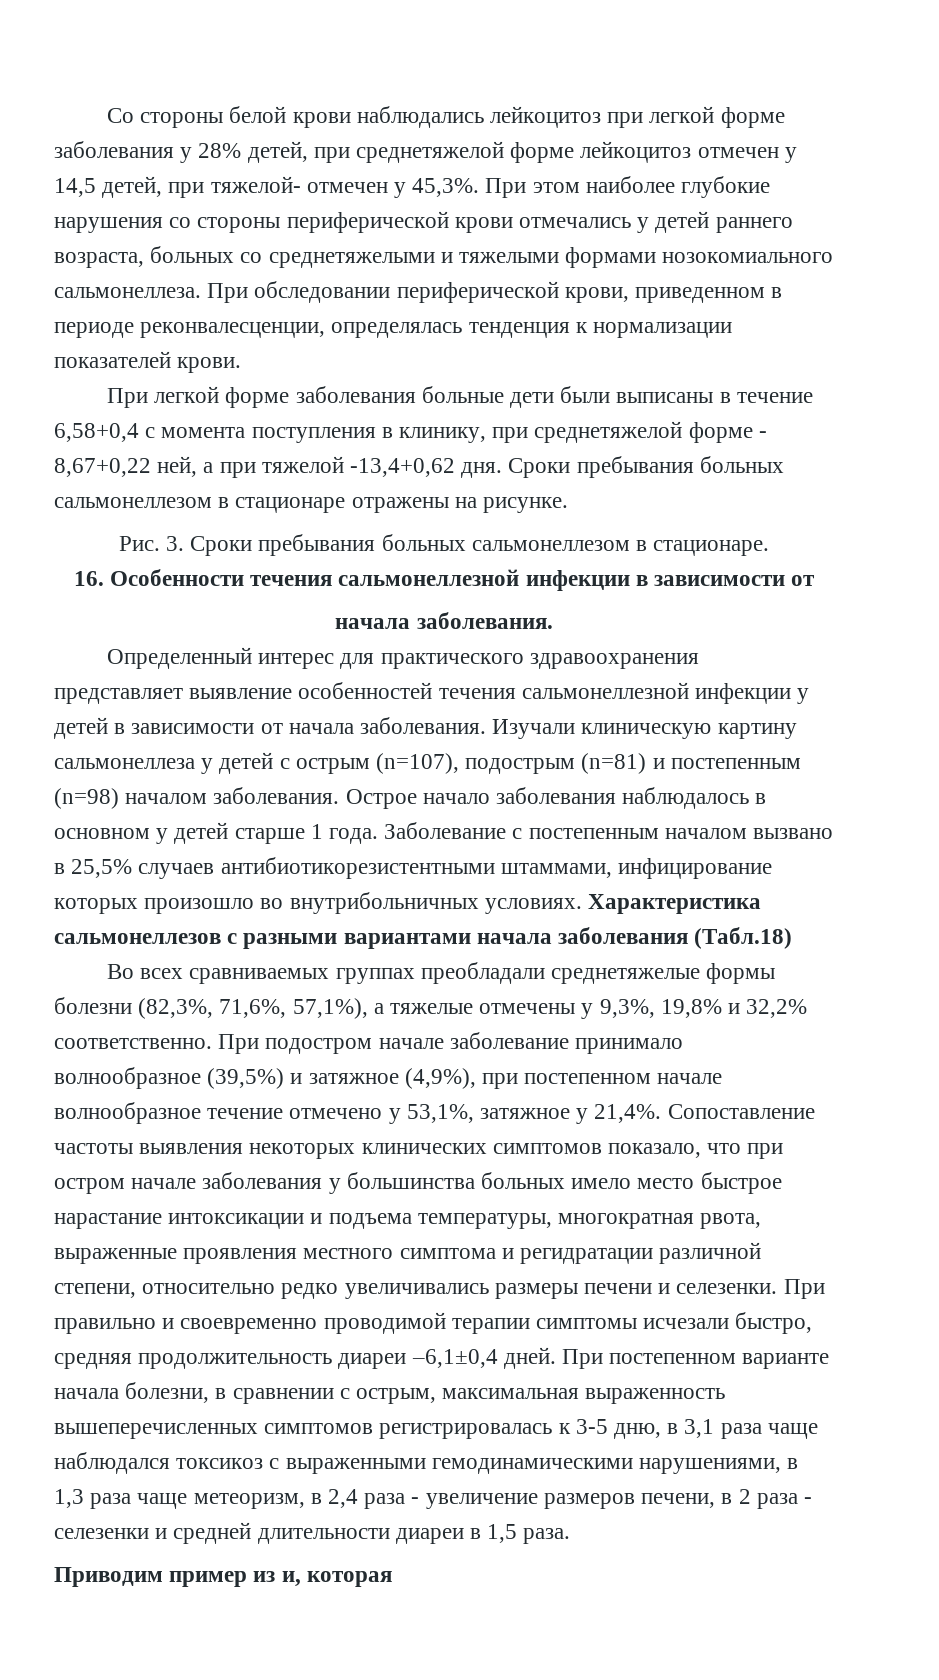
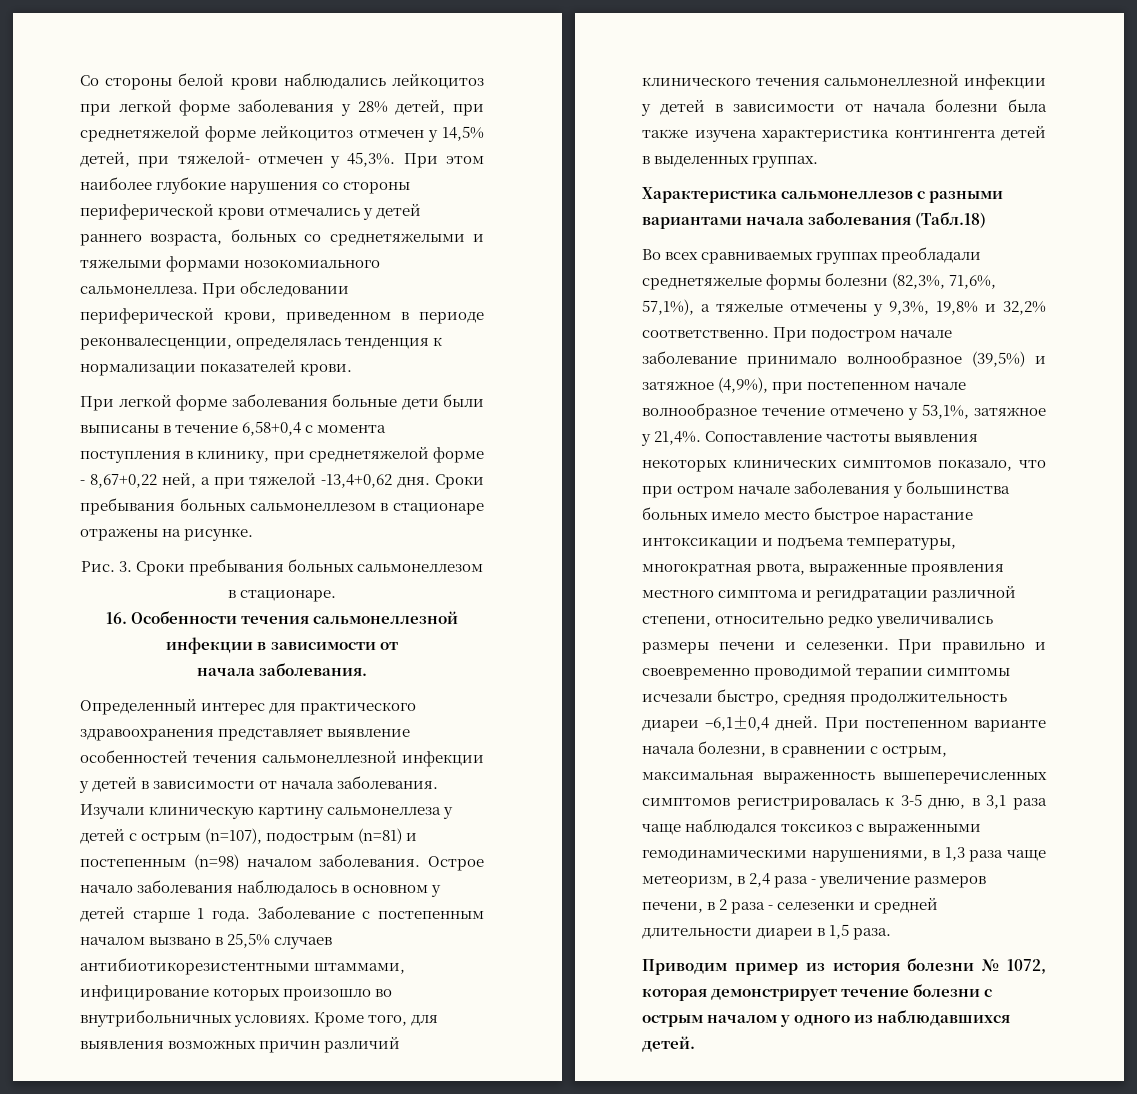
[54,178,96,197] 14,5 -> [441,126,484,141] 14,5%
(582, 906) none -> [314,1012,439,1027] [80,1036,401,1053] [642,73,1046,90] [641,99,1047,116] [642,125,1046,142] [642,156,819,168] Кроме того, для выявления возможных причин различий клинического течения сальмонеллезной инфекции у детей в зависимости от начала болезни была также изучена характеристика контингента детей в выделенных группах. //
[281,1571,392,1587] и, которая -> [832,958,1046,975] [642,984,993,1001] [642,1010,1011,1027] [642,1036,695,1052] история болезни № 1072, которая демонстрирует течение болезни с острым началом у одного из наблюдавшихся детей.

